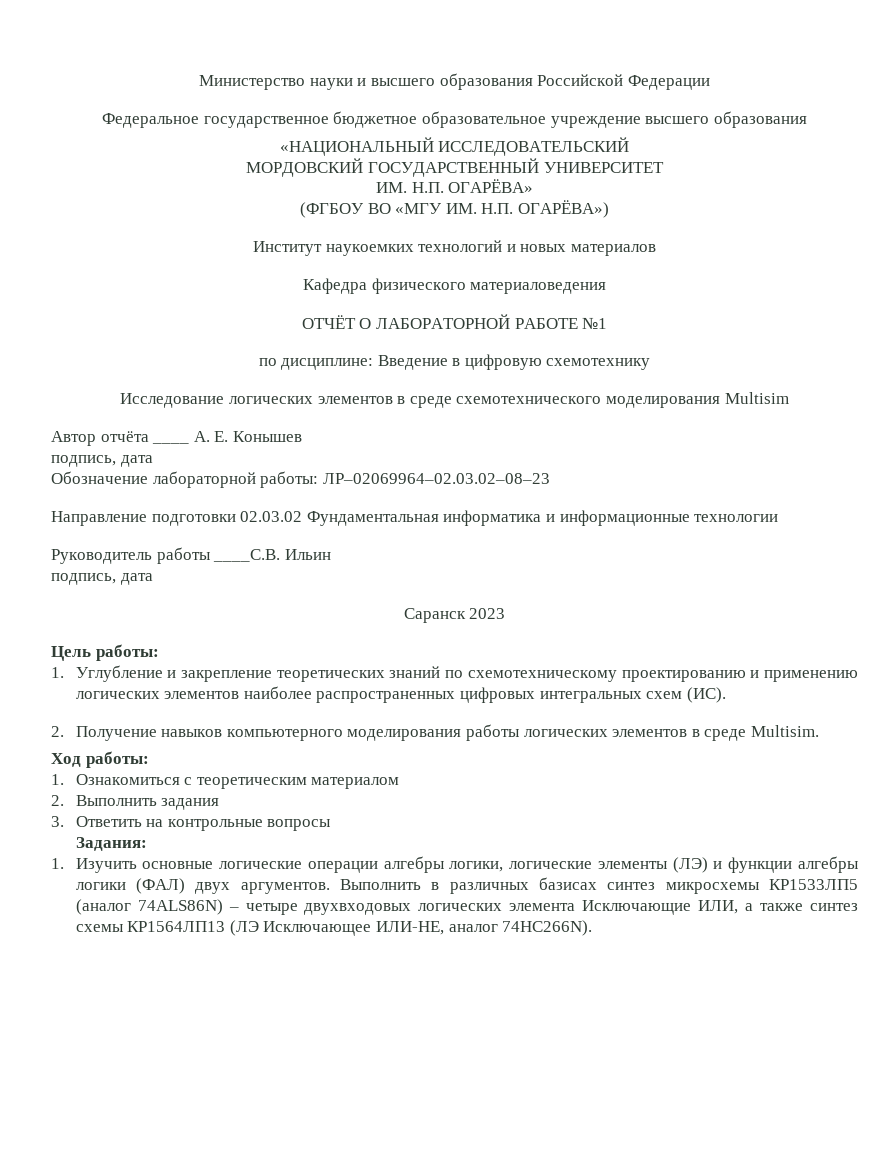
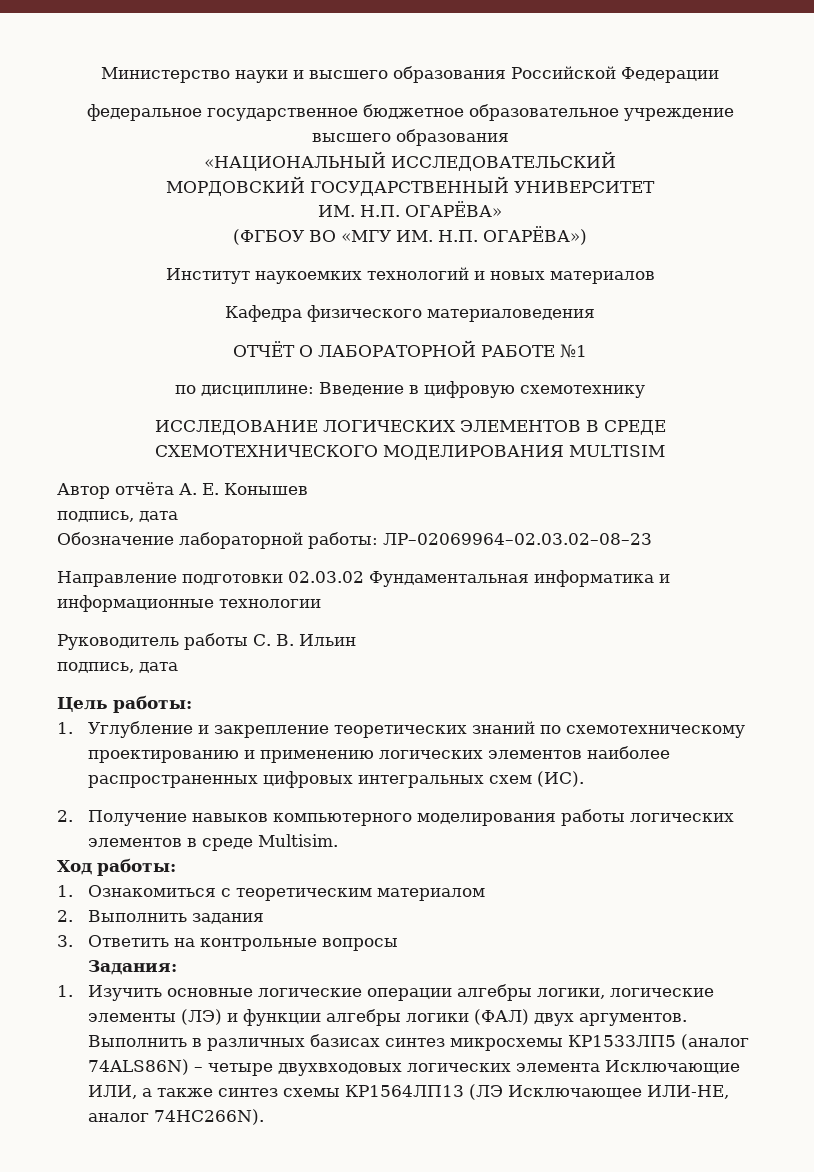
[102,113,200,128] Федеральное -> [86,104,202,121] федеральное
[120,392,789,408] Исследование логических элементов в среде схемотехнического моделирования Multisim -> [154,420,666,435] [155,445,666,460] ИССЛЕДОВАНИЕ ЛОГИЧЕСКИХ ЭЛЕМЕНТОВ В СРЕДЕ СХЕМОТЕХНИЧЕСКОГО МОДЕЛИРОВАНИЯ MULTISIM
[152,442,190,444] ____ -> (174, 488) none
[213,549,281,562] ____С.В. -> [253,634,294,646] С. В.
[403,608,506,623] // Саранск 2023 -> (178, 667) none

